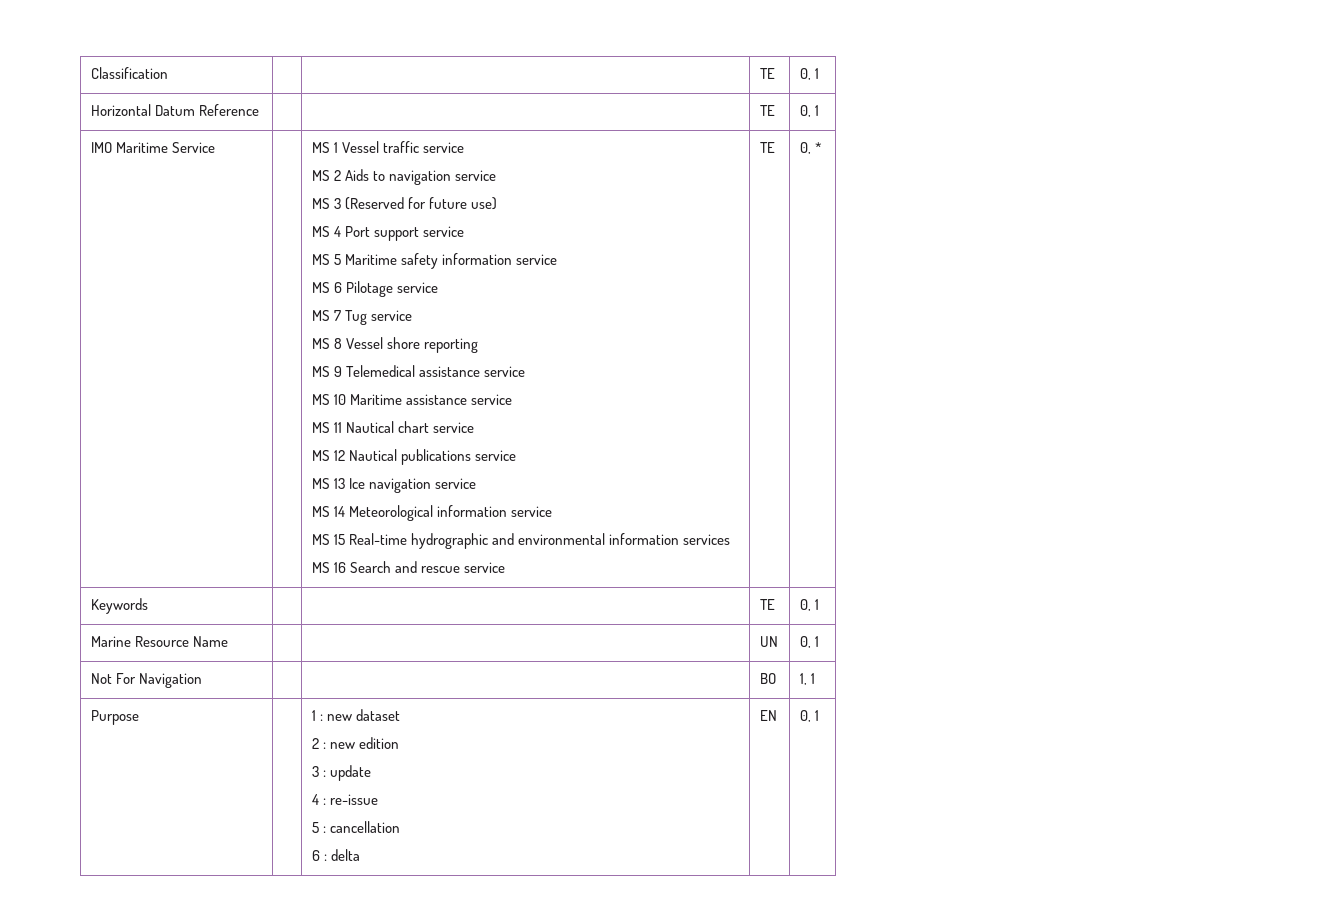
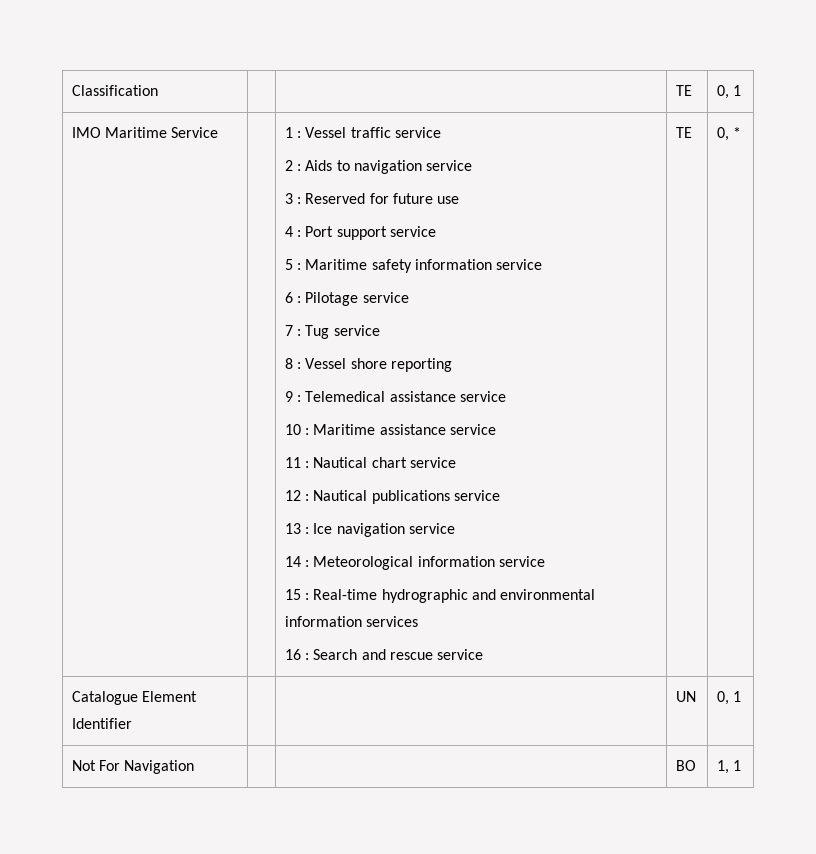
[90,104,259,116] [759,105,775,116] [799,105,819,117] // Horizontal Datum Reference | | | TE | 0, 1 -> (742, 90) none
[311,142,338,153] MS 1 -> [284,127,302,138] 1 :
[311,170,341,181] MS 2 -> [284,160,302,171] 2 :
[311,197,497,210] [311,226,341,237] MS 3 (Reserved for future use) // MS 4 -> [284,193,460,204] [284,226,302,237] 3 : Reserved for future use // 4 :
[311,254,341,265] MS 5 -> [284,259,302,270] 5 :
[311,282,342,293] MS 6 -> [284,292,302,303] 6 :
[311,310,341,321] MS 7 -> [284,325,302,336] 7 :
[311,338,342,349] MS 8 -> [284,358,302,369] 8 :
[311,366,342,377] MS 9 -> [284,391,302,402] 9 :
[311,394,346,405] MS 10 -> [284,424,310,435] 10 :
[311,422,342,433] MS 11 -> [284,457,310,468] 11 :
[311,450,345,461] MS 12 -> [284,490,310,501] 12 :
[311,478,345,489] MS 13 -> [284,523,310,534] 13 :
[311,506,345,517] MS 14 -> [284,556,310,567] 14 :
[311,534,345,545] MS 15 -> [284,589,310,600] 15 :
[311,562,346,573] MS 16 -> [284,649,310,660] 16 :
[90,598,148,614] [759,599,775,610] [799,599,819,611] [90,636,228,647] Keywords | | | TE | 0, 1 // Marine Resource Name -> [71,691,198,705] [71,718,132,729] Catalogue Element Identifier
[90,710,139,725] [311,709,400,721] [311,737,399,749] [311,765,371,781] [311,794,378,805] [311,821,400,833] [311,849,360,861] [759,710,777,721] [799,710,819,722] // Purpose | | 1 : new dataset // 2 : new edition // 3 : update // 4 : re-issue // 5 : cancellation // 6 : delta | EN | 0, 1 -> (742, 765) none

